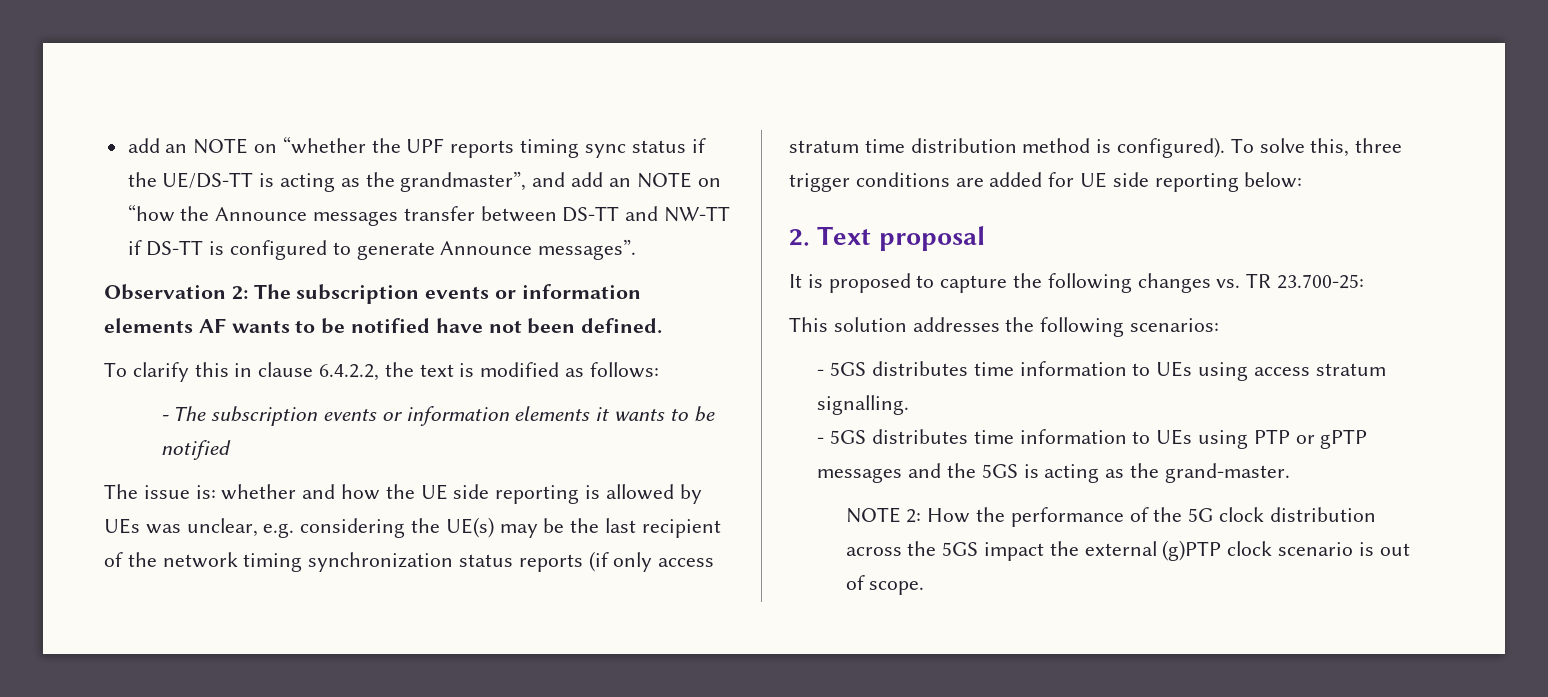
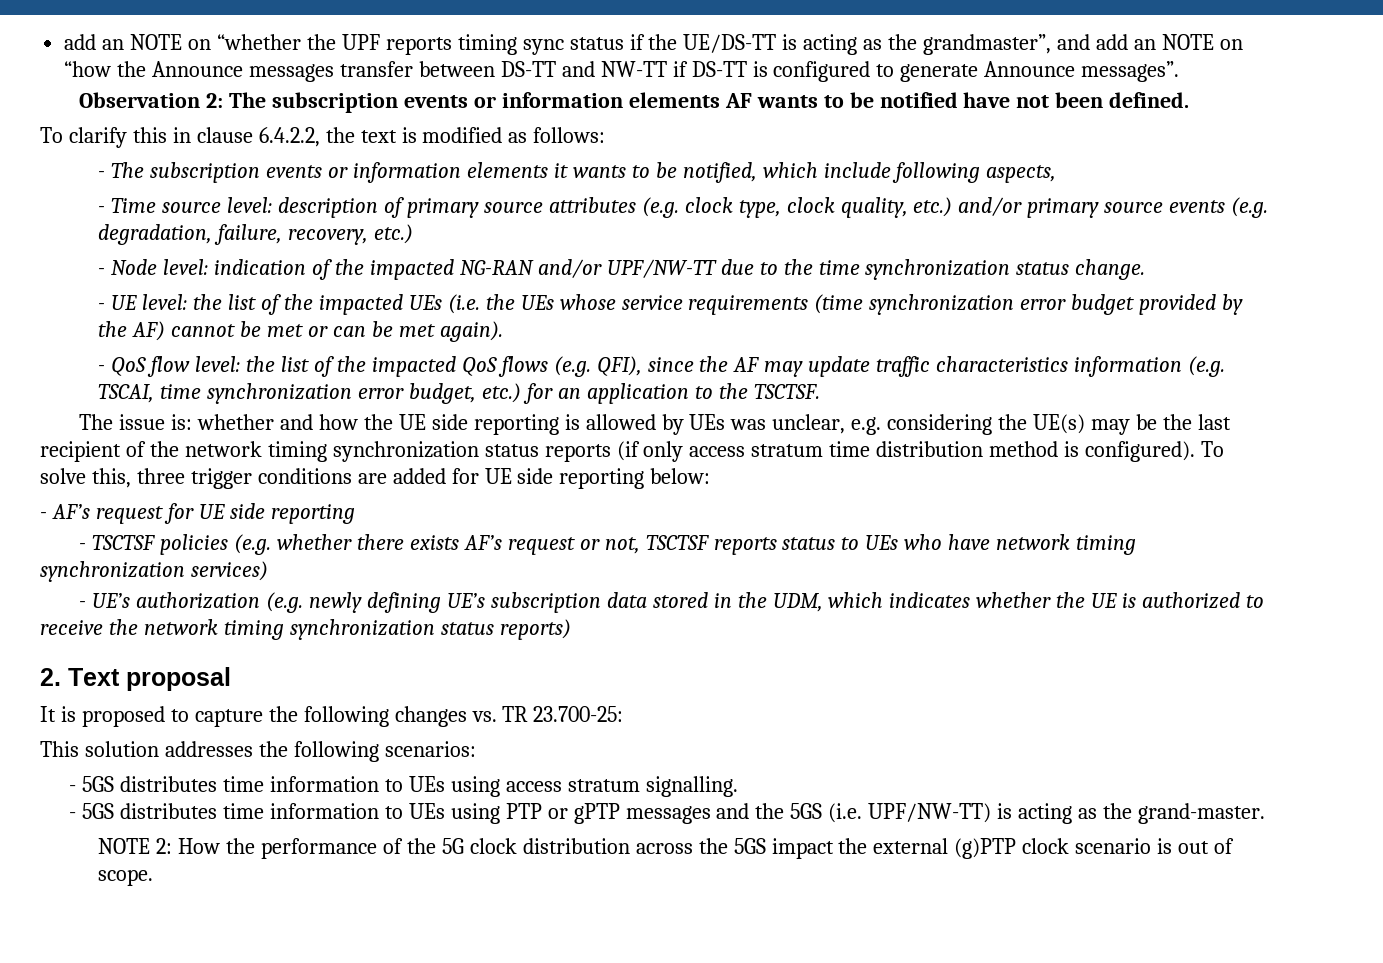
[160,440,231,460] notified -> [682,162,1057,183] [98,197,1269,218] [98,224,414,245] [98,259,1146,280] [98,294,1244,315] [98,321,503,342] [98,356,1226,377] [98,383,820,404] notified, which include following aspects, // - Time source level: description of primary source attributes (e.g. clock type, clock quality, etc.) and/or primary source events (e.g. degradation, failure, recovery, etc.) // - Node level: indication of the impacted NG-RAN and/or UPF/NW-TT due to the time synchronization status change. // - UE level: the list of the impacted UEs (i.e. the UEs whose service requirements (time synchronization error budget provided by the AF) cannot be met or can be met again). // - QoS flow level: the list of the impacted QoS flows (e.g. QFI), since the AF may update traffic characteristics information (e.g. TSCAI, time synchronization error budget, etc.) for an application to the TSCTSF.
(1303, 180) none -> [40,503,355,524] [79,534,1137,555] [40,561,268,582] [79,592,1265,613] [40,619,571,640] // - AF’s request for UE side reporting // - TSCTSF policies (e.g. whether there exists AF’s request or not, TSCTSF reports status to UEs who have network timing synchronization services) // - UE’s authorization (e.g. newly defining UE’s subscription data stored in the UDM, which indicates whether the UE is authorized to receive the network timing synchronization status reports)
(1018, 471) none -> [828,803,992,823] (i.e. UPF/NW-TT)

